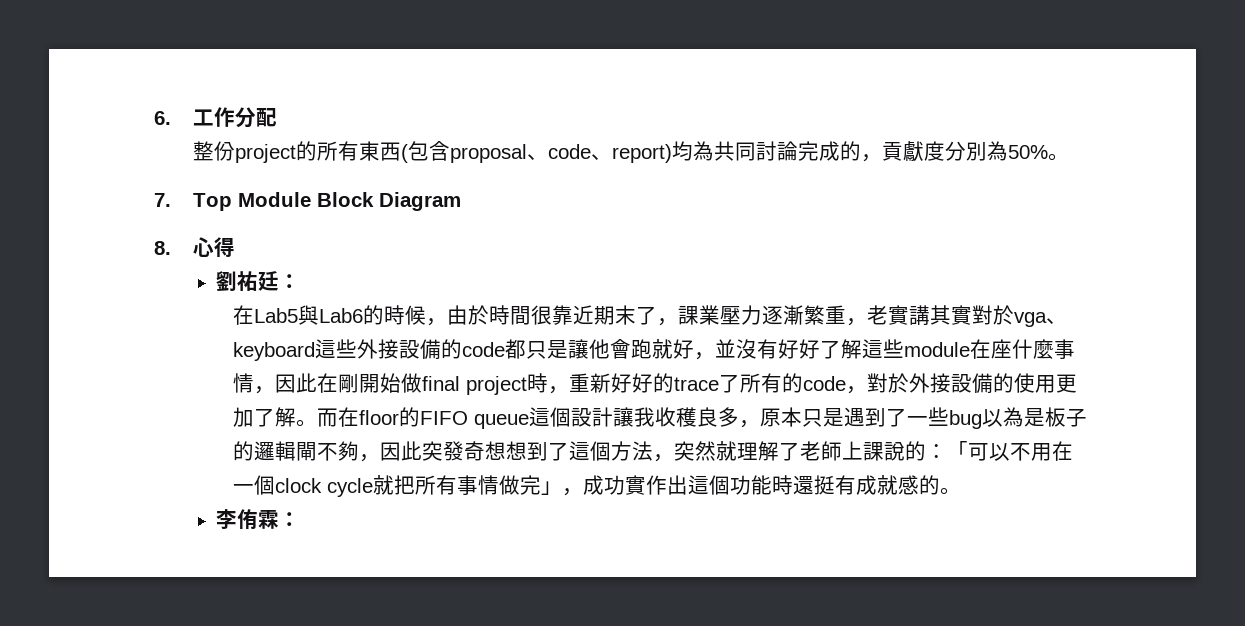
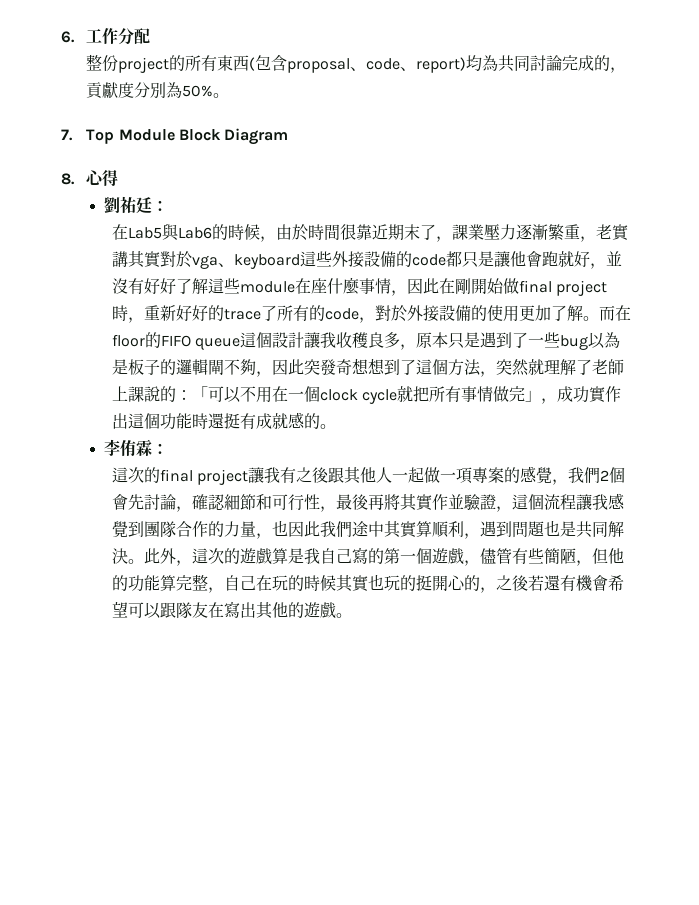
(300, 519) none -> [111,466,626,485] [111,493,625,512] [111,520,624,539] [111,547,624,566] [111,574,624,593] [111,601,352,619] // 這次的final project讓我有之後跟其他人一起做一項專案的感覺，我們2個會先討論，確認細節和可行性，最後再將其實作並驗證，這個流程讓我感覺到團隊合作的力量，也因此我們途中其實算順利，遇到問題也是共同解決。此外，這次的遊戲算是我自己寫的第一個遊戲，儘管有些簡陋，但他的功能算完整，自己在玩的時候其實也玩的挺開心的，之後若還有機會希望可以跟隊友在寫出其他的遊戲。

